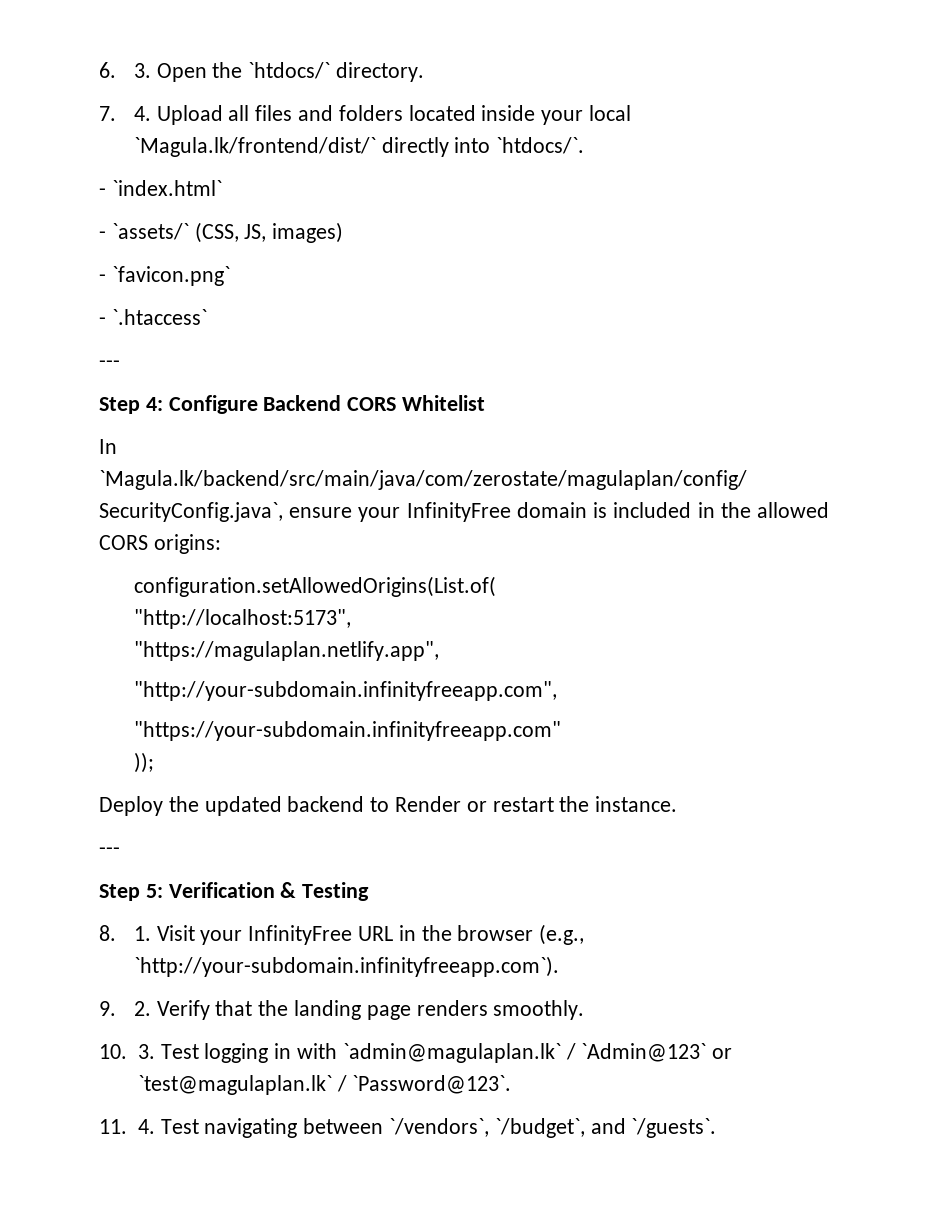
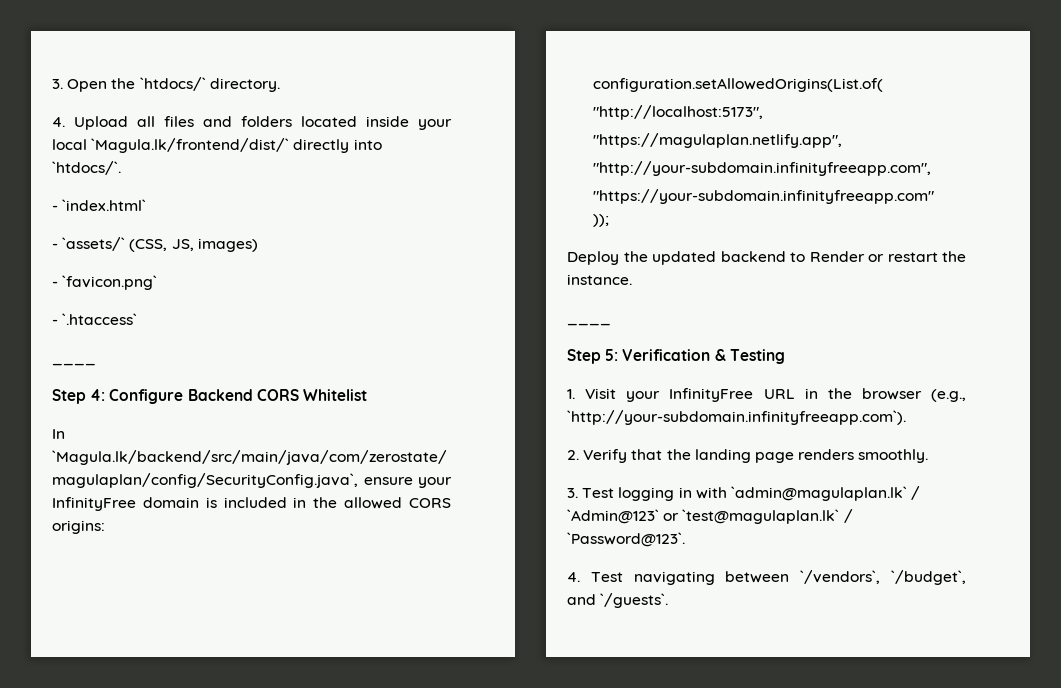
[99,62,116,78] 6. -> (52, 84) none
[99,106,116,121] 7. -> (280, 85) none
[99,360,120,368] --- -> [52,363,96,366] ____
[99,847,120,855] --- -> [567,323,611,326] ____
[99,925,116,941] 8. -> (785, 356) none
[99,1001,116,1016] 9. -> (906, 417) none
[99,1044,127,1059] 10. -> (929, 456) none
[99,1119,127,1134] 11. -> (685, 539) none

